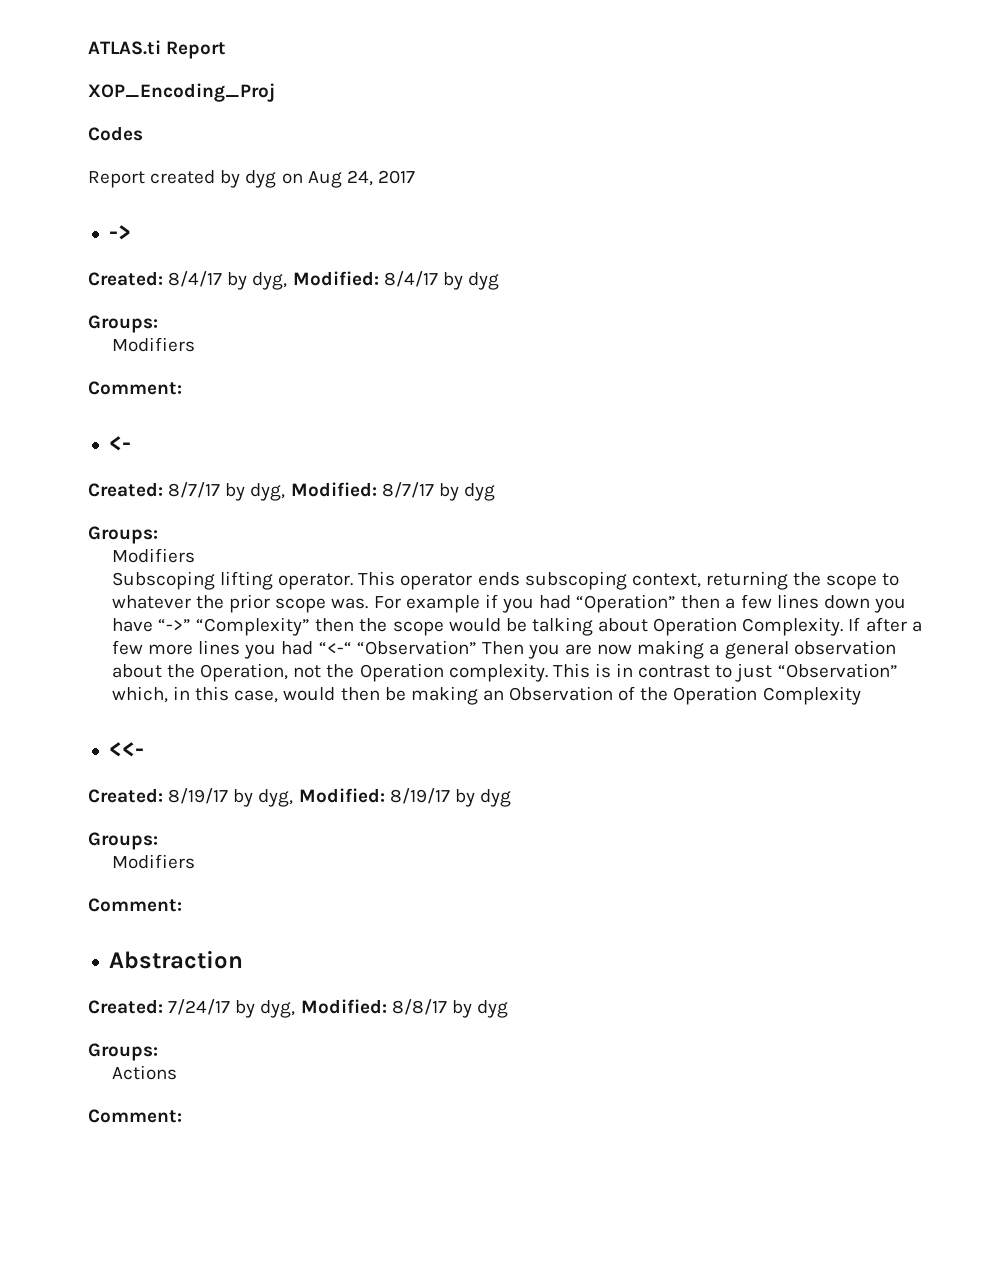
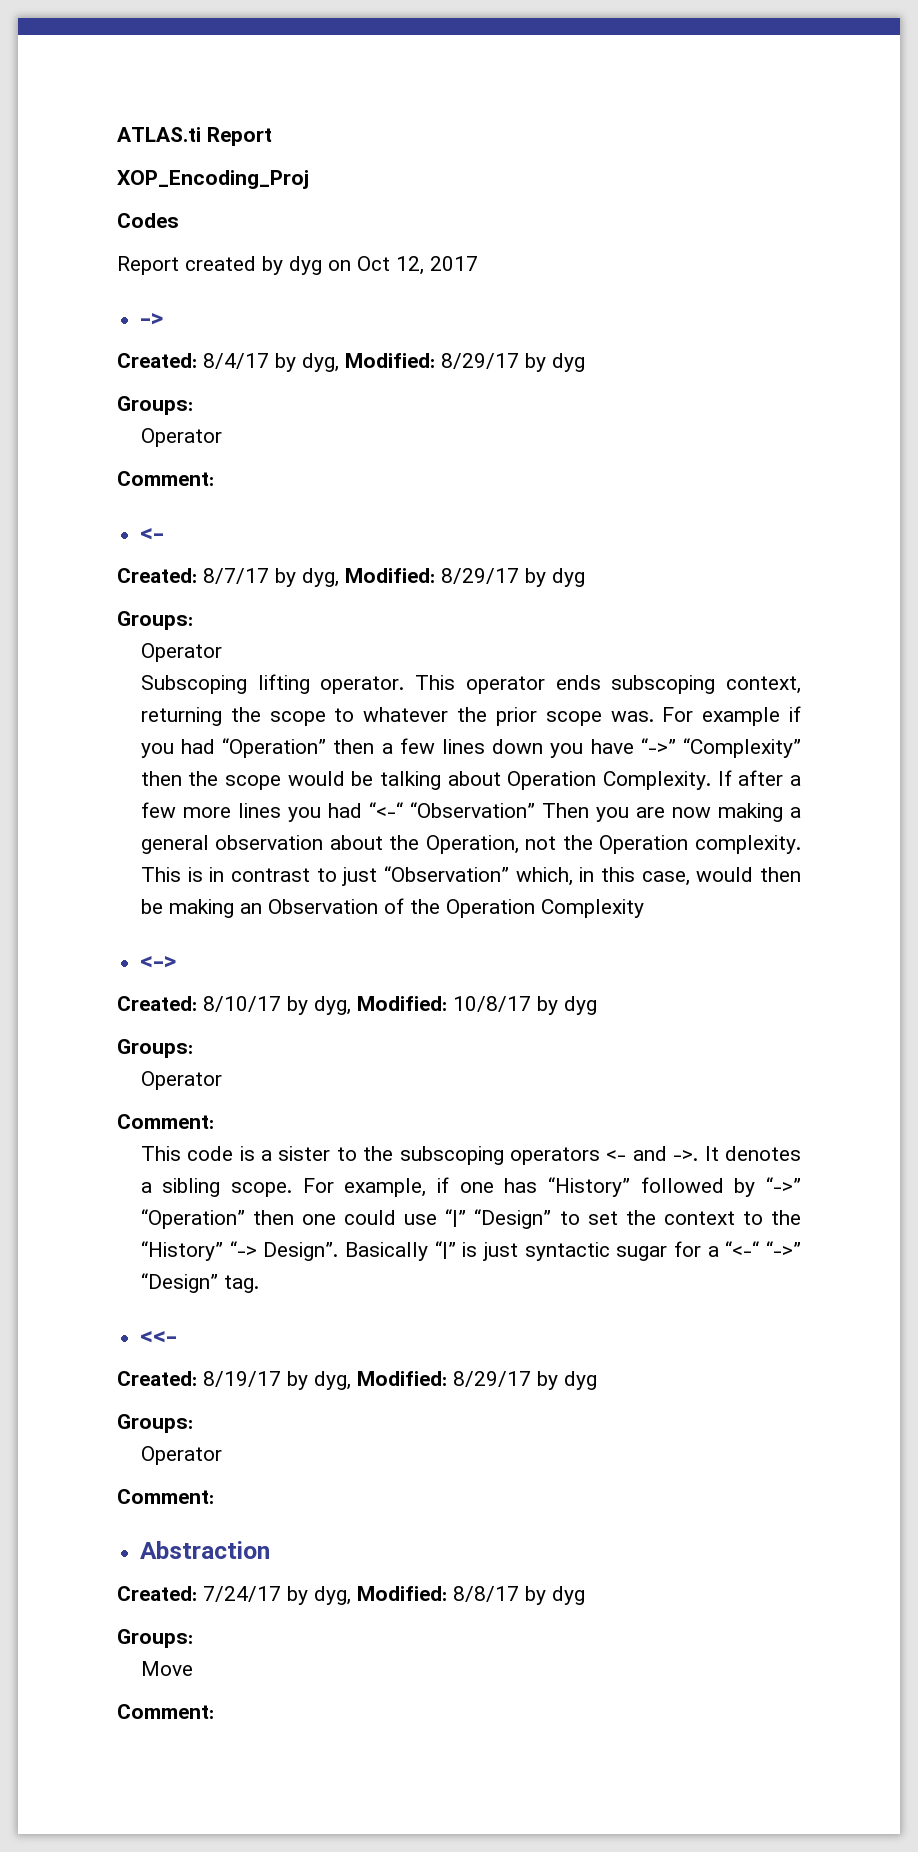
[307,170,373,188] Aug 24, -> [357,256,424,275] Oct 12,
[383,271,499,290] [88,315,158,333] [111,337,195,352] 8/4/17 by dyg // Groups: // Modifiers -> [441,353,585,372] [117,396,193,415] [140,428,222,447] 8/29/17 by dyg // Groups: // Operator
[381,482,495,501] [88,526,158,544] [111,548,195,563] 8/7/17 by dyg // Groups: // Modifiers -> [441,568,585,587] [117,611,193,630] [140,643,222,662] 8/29/17 by dyg // Groups: // Operator
(861, 695) none -> [140,956,177,969] [117,996,597,1015] [117,1039,193,1058] [140,1071,222,1090] [117,1114,214,1129] [140,1146,802,1165] [140,1177,801,1197] [140,1209,802,1229] [140,1241,801,1261] [140,1273,259,1293] // <-> // Created: 8/10/17 by dyg, Modified: 10/8/17 by dyg // Groups: // Operator // Comment: // This code is a sister to the subscoping operators <- and ->. It denotes a sibling scope. For example, if one has “History” followed by “->” “Operation” then one could use “|” “Design” to set the context to the “History” “-> Design”. Basically “|” is just syntactic sugar for a “<-“ “->” “Design” tag.
[389,788,511,807] [88,832,158,850] [111,854,195,869] 8/19/17 by dyg // Groups: // Modifiers -> [453,1371,597,1390] [117,1414,193,1433] [140,1446,222,1465] 8/29/17 by dyg // Groups: // Operator
[111,1065,177,1080] Actions -> [140,1661,193,1676] Move

